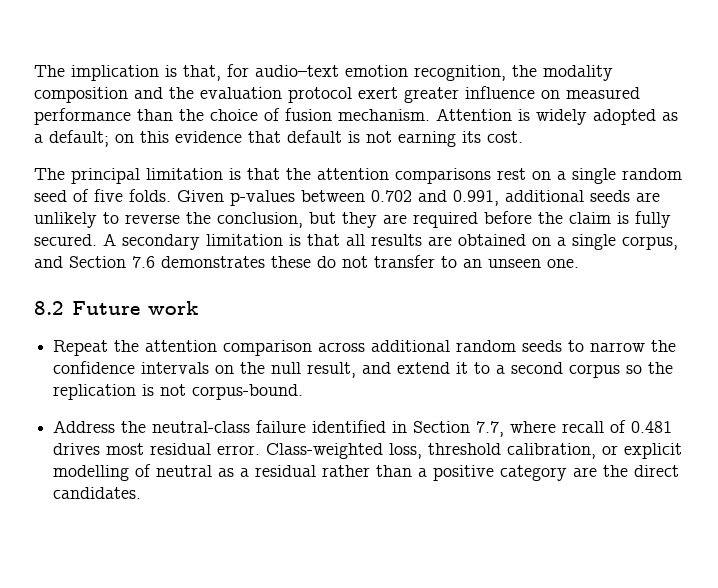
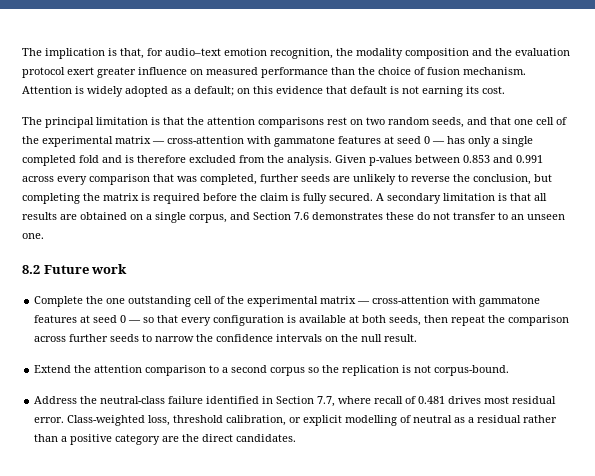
[557,168,682,184] [34,189,584,206] a single random seed of five folds. Given p-values between 0.702 and 0.991, additional -> [366,117,567,128] [22,136,533,147] [22,155,543,166] [22,174,299,185] two random seeds, and that one cell of the experimental matrix — cross-attention with gammatone features at seed 0 — has only a single completed fold and is therefore excluded from the analysis. Given p-values between 0.853 and 0.991 across every comparison that was completed, further
[342,212,407,228] they are -> [22,193,150,204] completing the matrix is
[53,340,517,356] Repeat the attention comparison across additional random -> [34,296,541,307] [34,315,570,326] [34,334,109,342] Complete the one outstanding cell of the experimental matrix — cross-attention with gammatone features at seed 0 — so that every configuration is available at both seeds, then repeat the comparison across further
[307,362,469,378] result, and extend it -> [384,334,418,342] [34,365,207,376] result. // Extend the attention comparison

